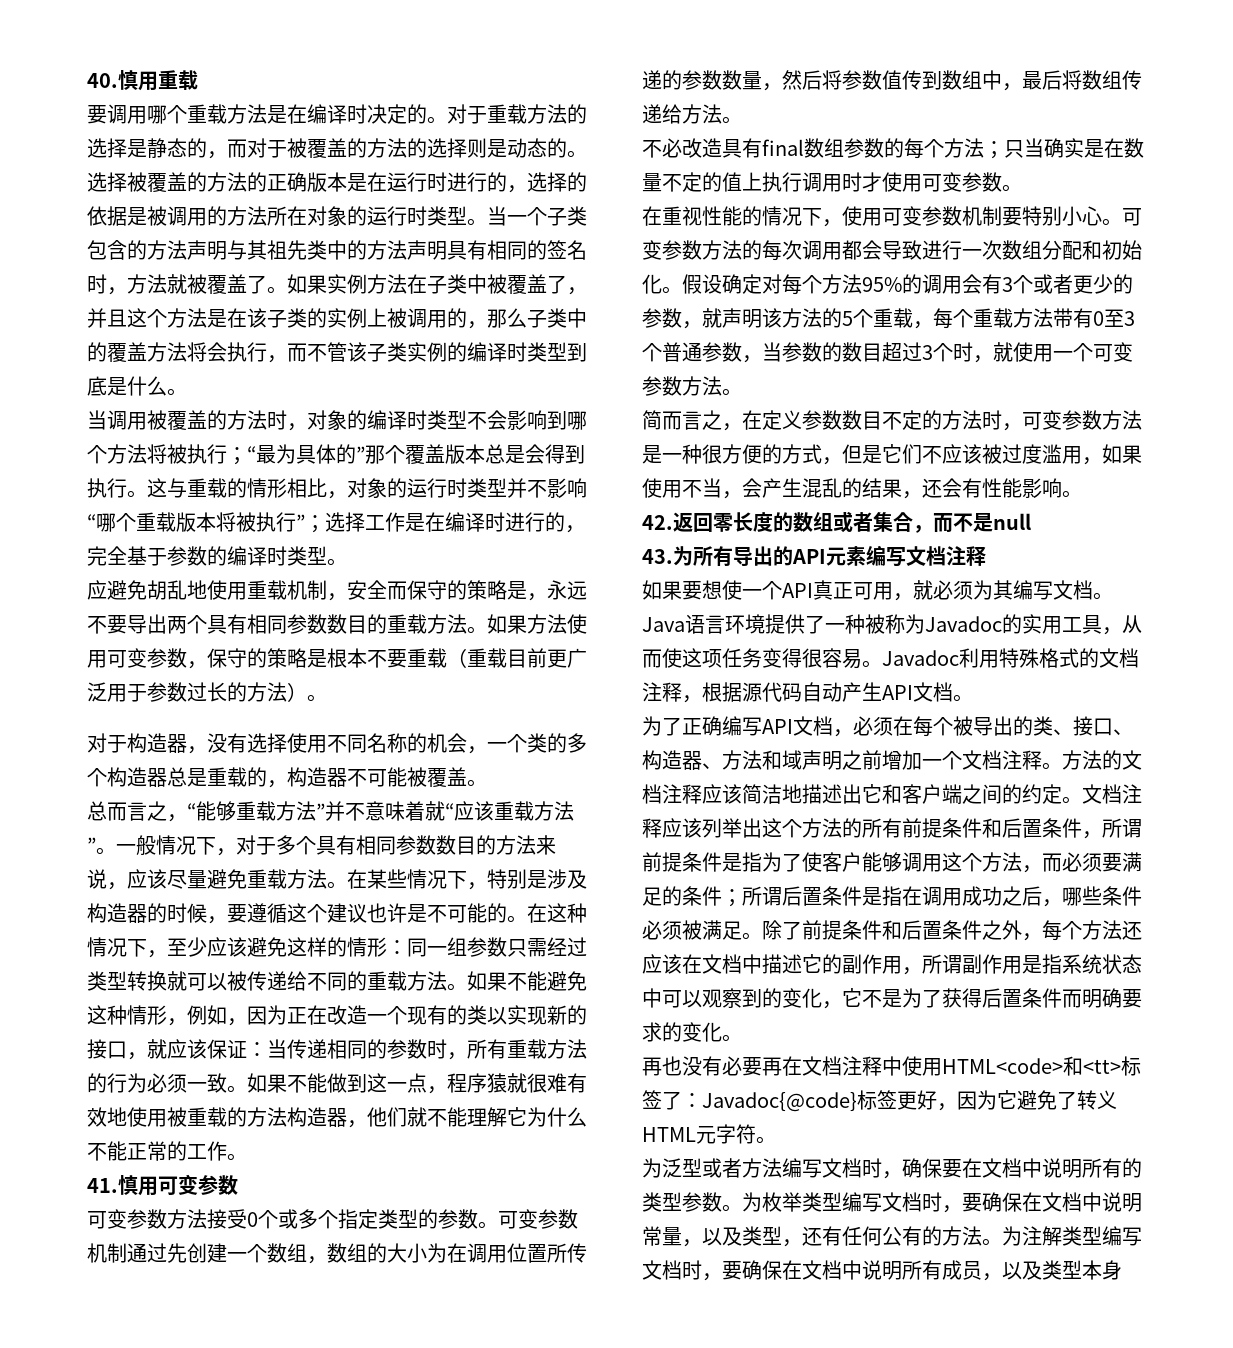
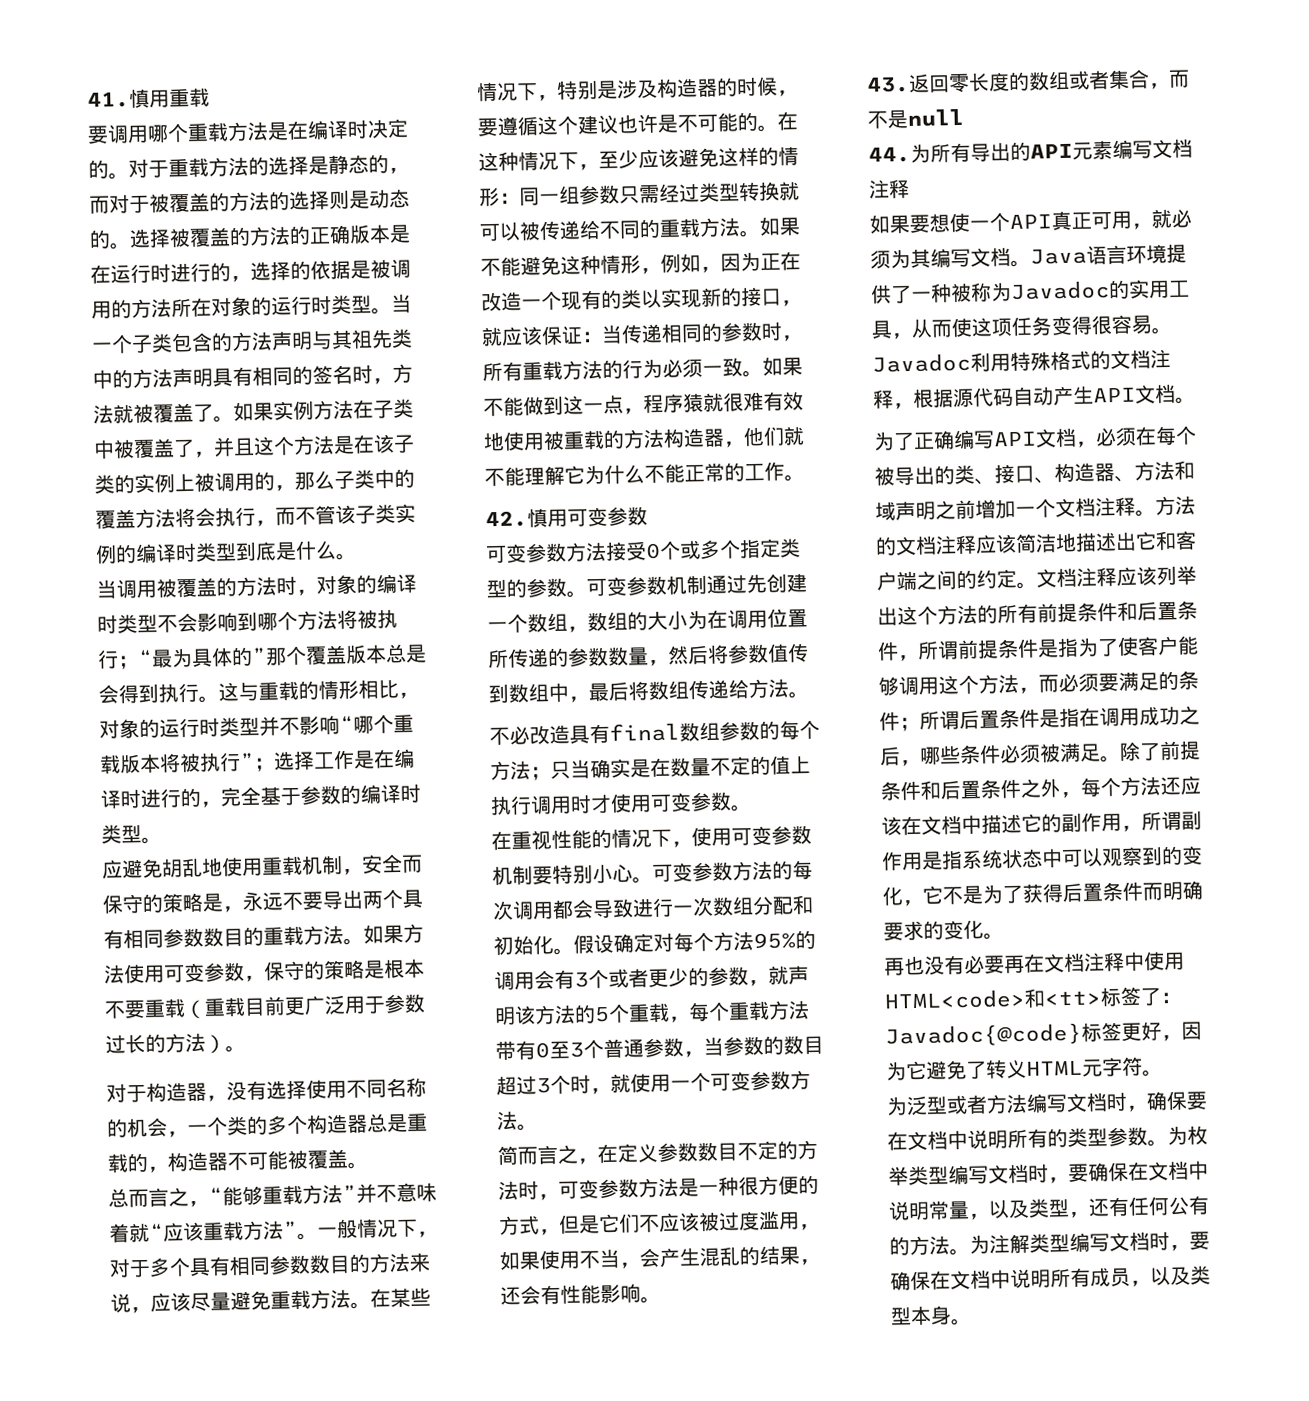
[87,73,118,88] 40. -> [87,92,130,108] 41.
[87,1178,118,1193] 41. -> [485,510,528,528] 42.
[642,515,673,530] 42. -> [866,76,910,93] 43.
[642,549,673,564] 43. -> [868,146,911,163] 44.
(1122, 1270) none -> [951,1317,972,1326] 。

